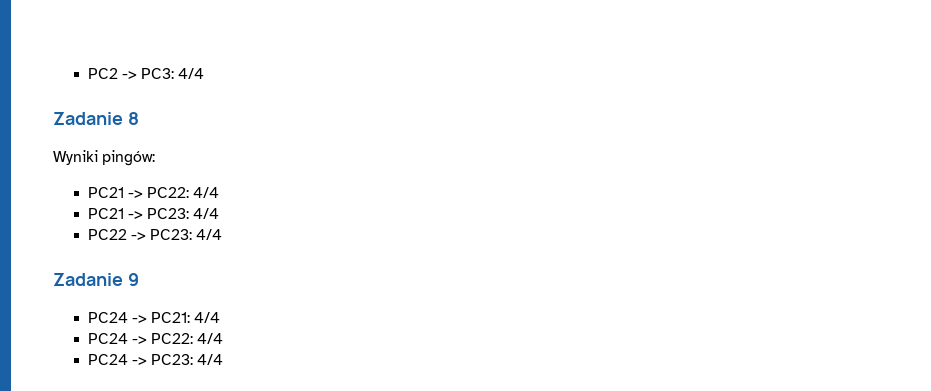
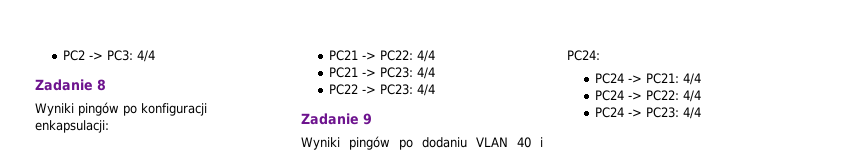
[102,150,156,166] pingów: -> [78,102,207,116] [35,120,109,133] pingów po konfiguracji enkapsulacji:
(139, 279) none -> [301,136,543,150] [567,50,600,61] // Wyniki pingów po dodaniu VLAN 40 i PC24:

